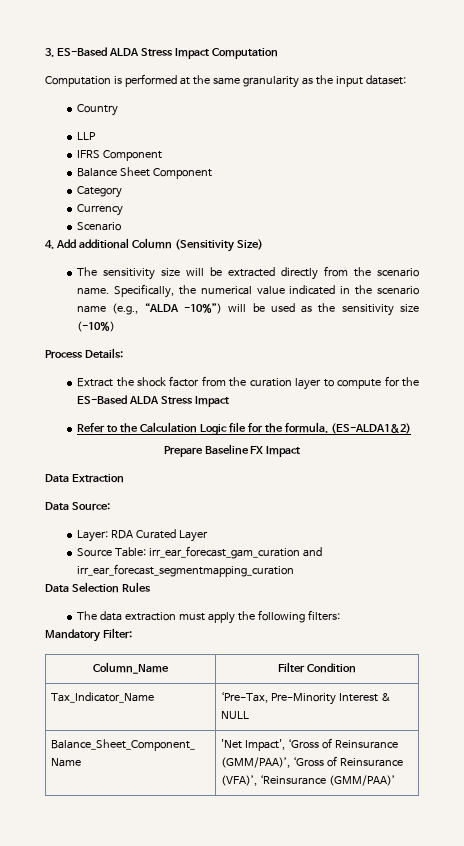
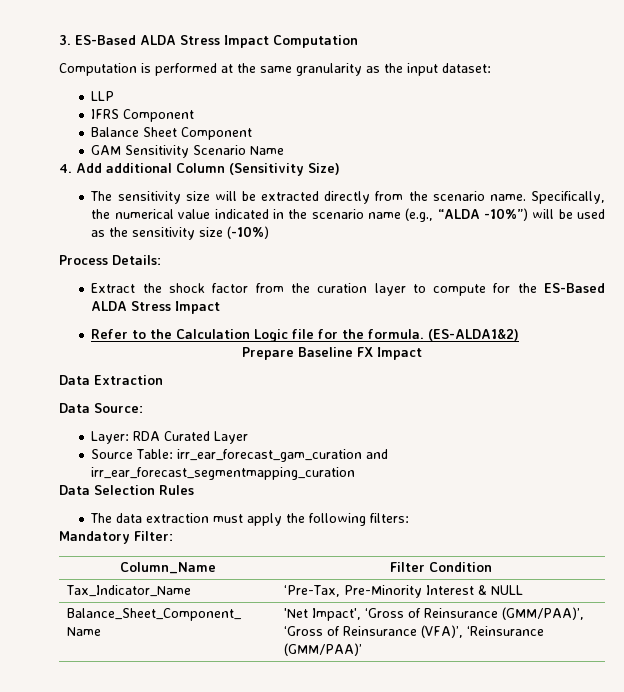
[77,104,119,116] // Country -> (491, 68) none
[77,186,123,198] [77,204,124,216] Category // Currency // -> [91,145,190,158] GAM Sensitivity
(122, 226) none -> [250,146,285,155] Name

